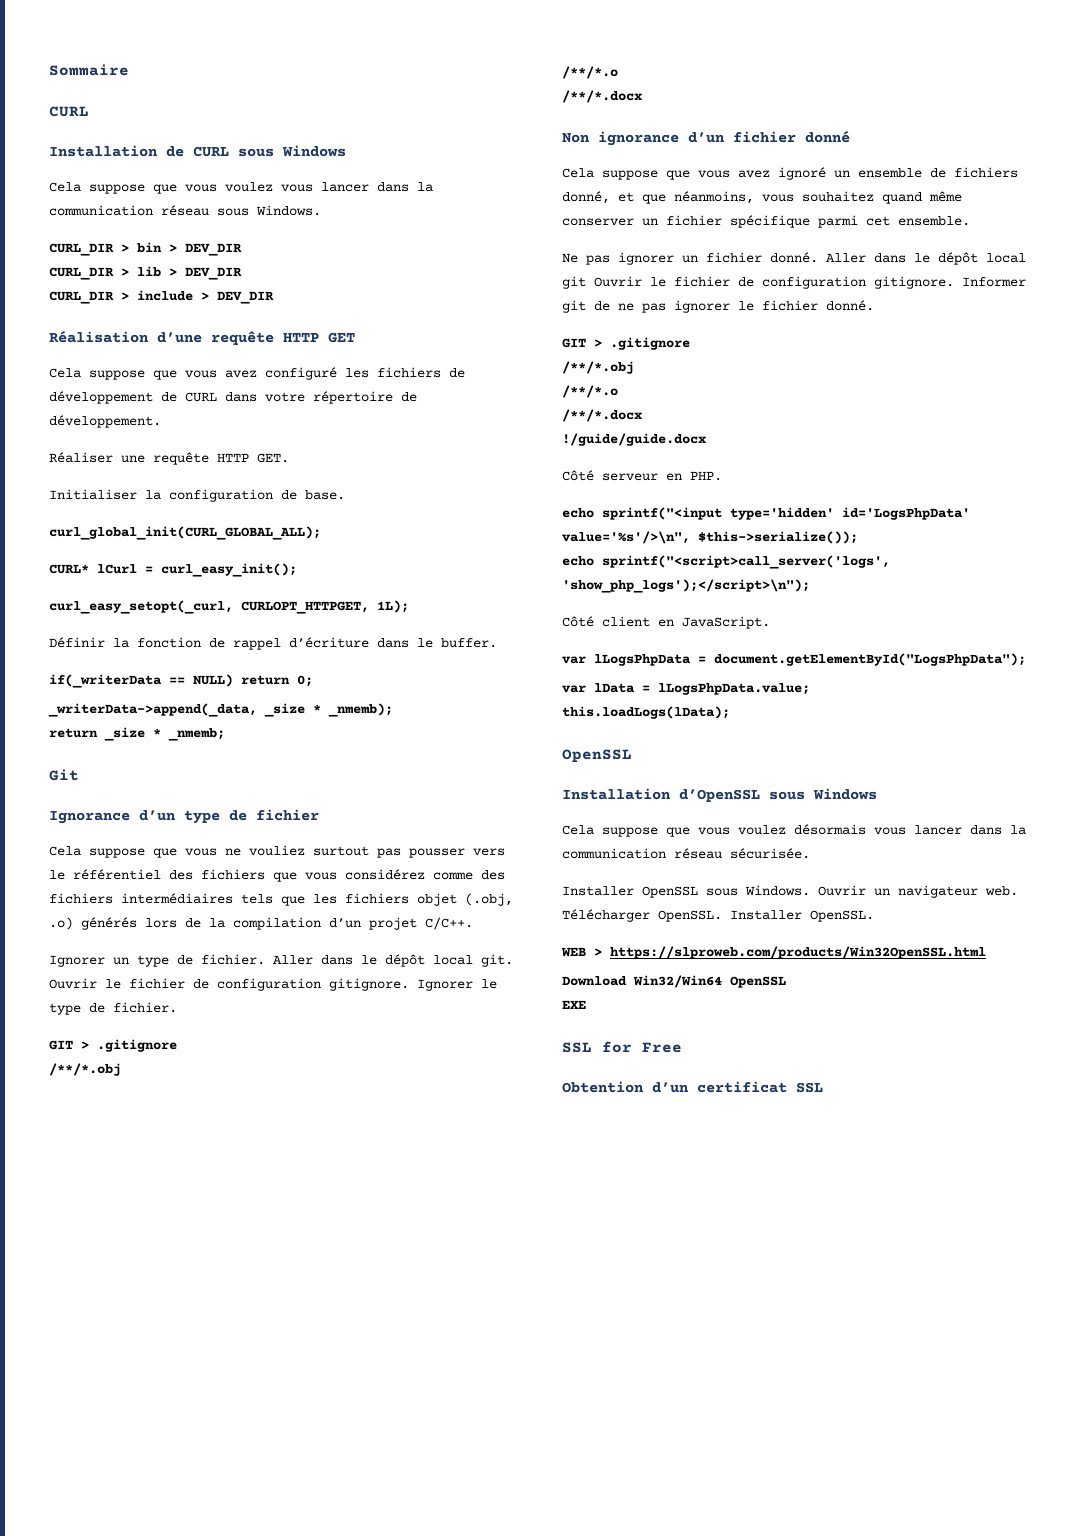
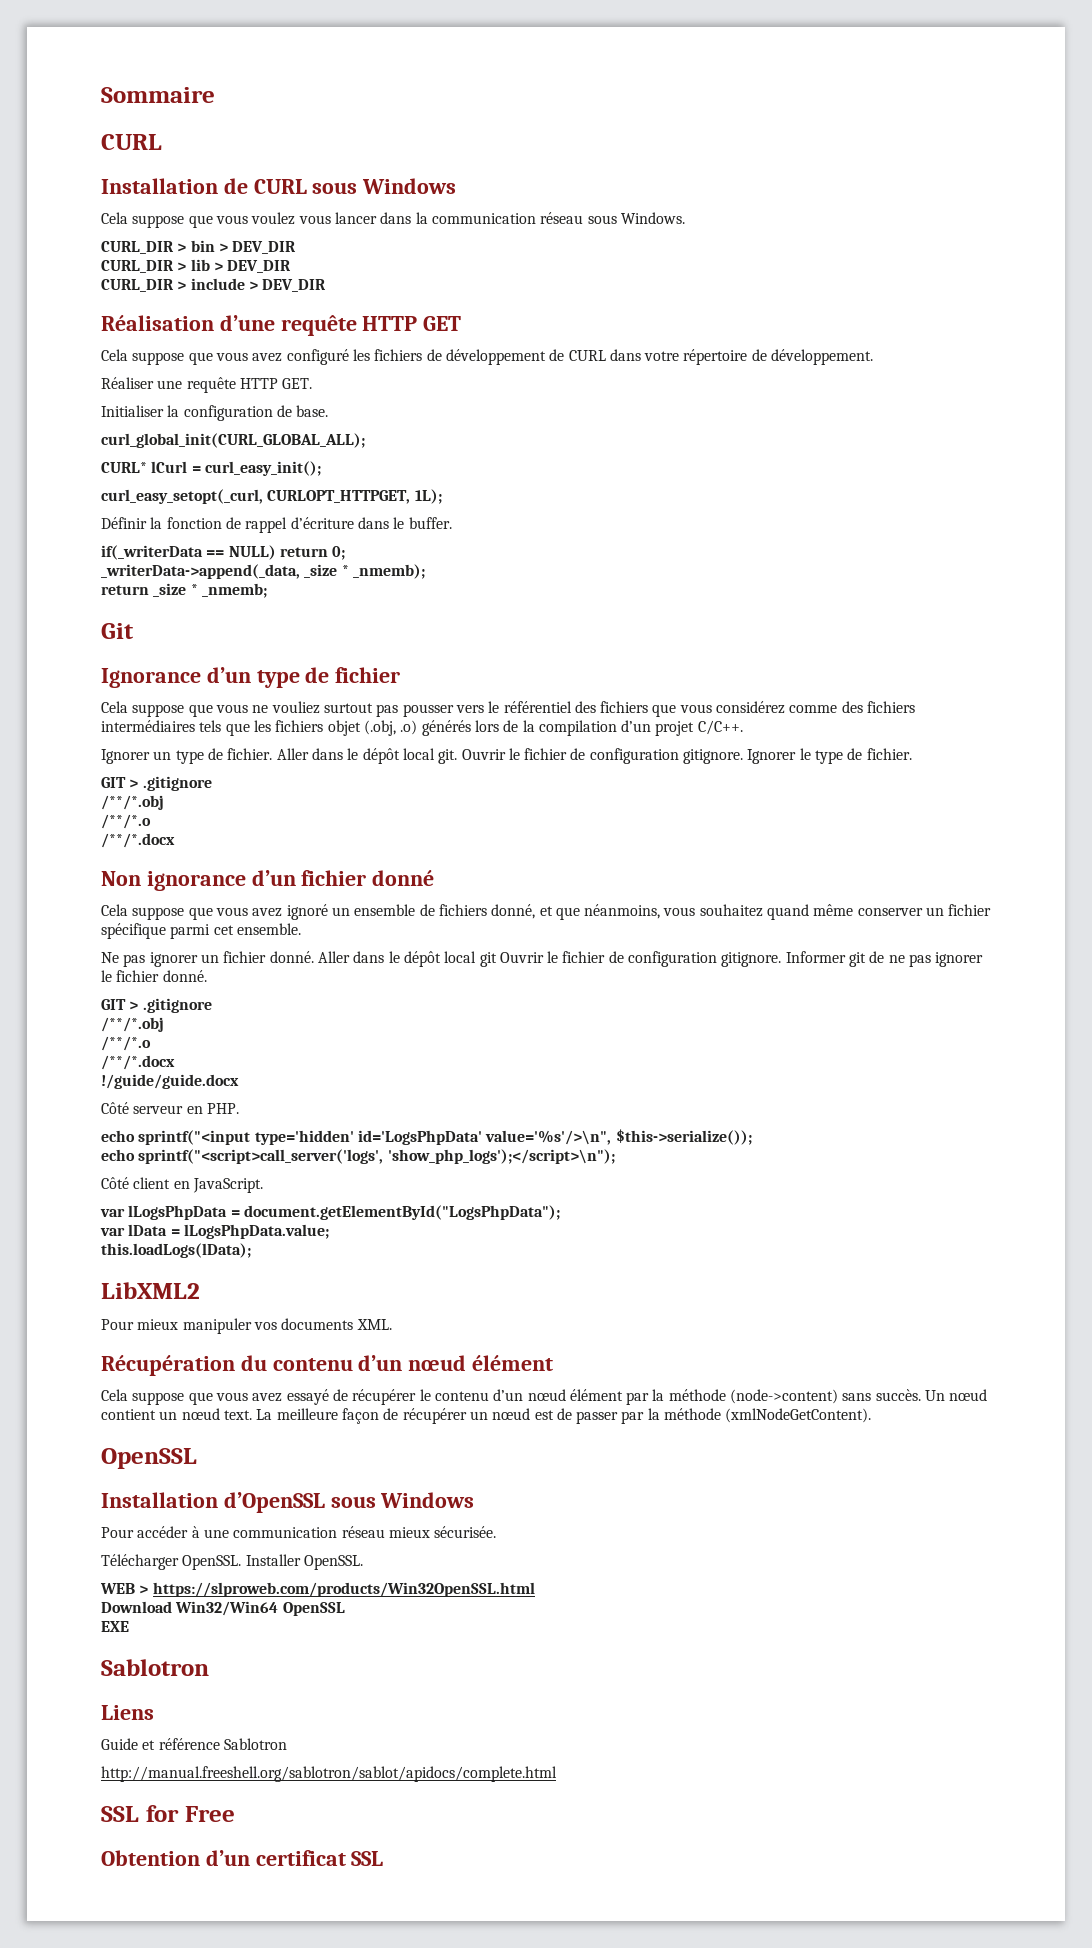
(730, 712) none -> [101,1282,200,1299] [101,1318,392,1334] [101,1355,554,1376] [101,1389,988,1405] [101,1408,872,1424] // LibXML2 // Pour mieux manipuler vos documents XML. // Récupération du contenu d’un nœud élément // Cela suppose que vous avez essayé de récupérer le contenu d’un nœud élément par la méthode (node->content) sans succès. Un nœud contient un nœud text. La meilleure façon de récupérer un nœud est de passer par la méthode (xmlNodeGetContent).
[562,824,1026,837] [562,848,722,859] Cela suppose que vous voulez désormais vous lancer dans la communication réseau -> [101,1526,430,1538] Pour accéder à une communication réseau mieux
[562,885,1018,898] Installer OpenSSL sous Windows. Ouvrir un navigateur web. -> (497, 1532) none
(586, 1004) none -> [101,1659,209,1676] [101,1705,154,1720] [101,1738,287,1750] [101,1766,557,1782] // Sablotron // Liens // Guide et référence Sablotron // http://manual.freeshell.org/sablotron/sablot/apidocs/complete.html

